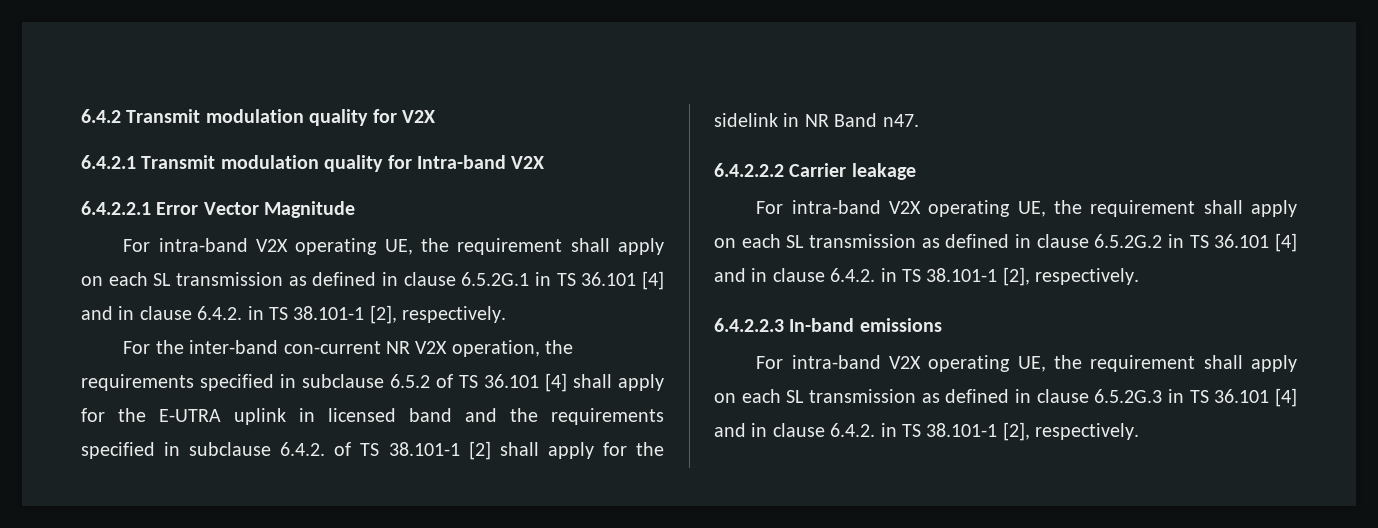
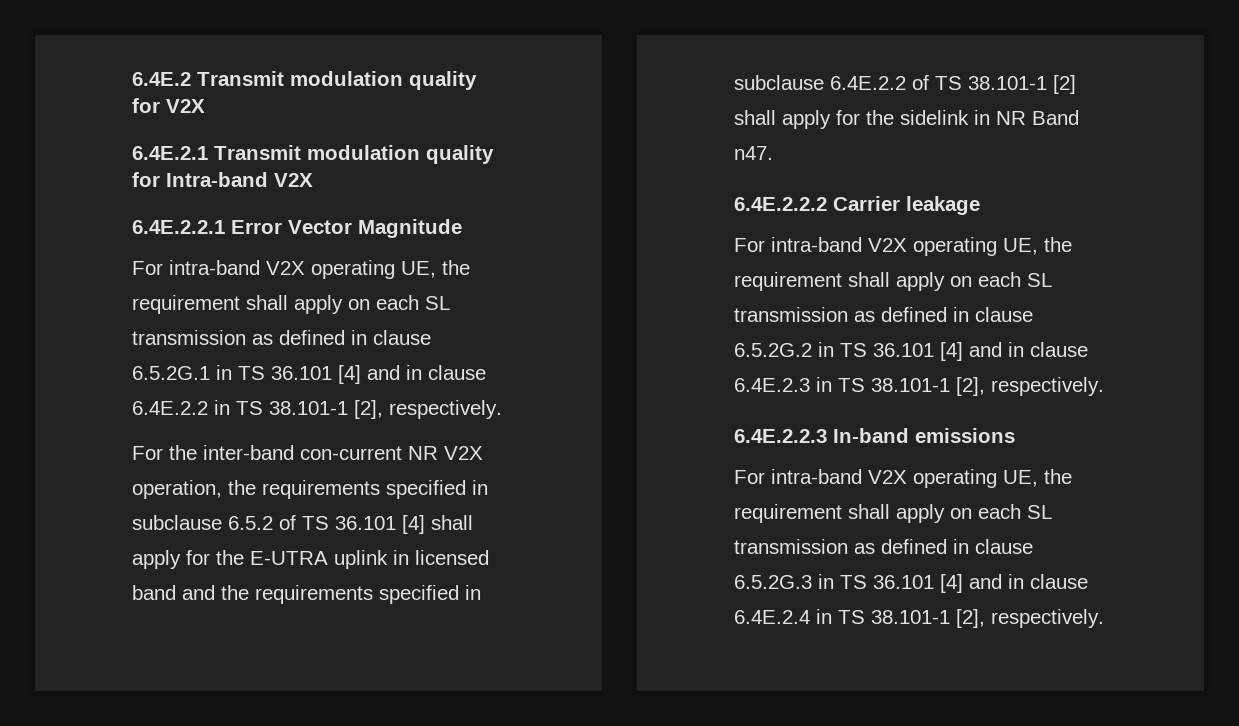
[81,109,121,123] 6.4.2 -> [132,72,191,86] 6.4E.2
[81,155,136,169] 6.4.2.1 -> [132,146,208,160] 6.4E.2.1
[81,201,151,215] 6.4.2.2.1 -> [132,220,225,234] 6.4E.2.2.1
[197,306,243,320] 6.4.2. -> [132,401,208,415] 6.4E.2.2
[280,442,326,456] 6.4.2. -> [830,76,906,90] 6.4E.2.2
[714,163,784,177] 6.4.2.2.2 -> [734,197,827,211] 6.4E.2.2.2
[830,267,1140,286] [714,318,784,332] 6.4.2. in TS 38.101-1 [2], respectively. // 6.4.2.2.3 -> [734,377,1104,396] [734,429,827,443] 6.4E.2.3 in TS 38.101-1 [2], respectively. // 6.4E.2.2.3
[830,423,876,437] 6.4.2. -> [734,610,810,624] 6.4E.2.4

